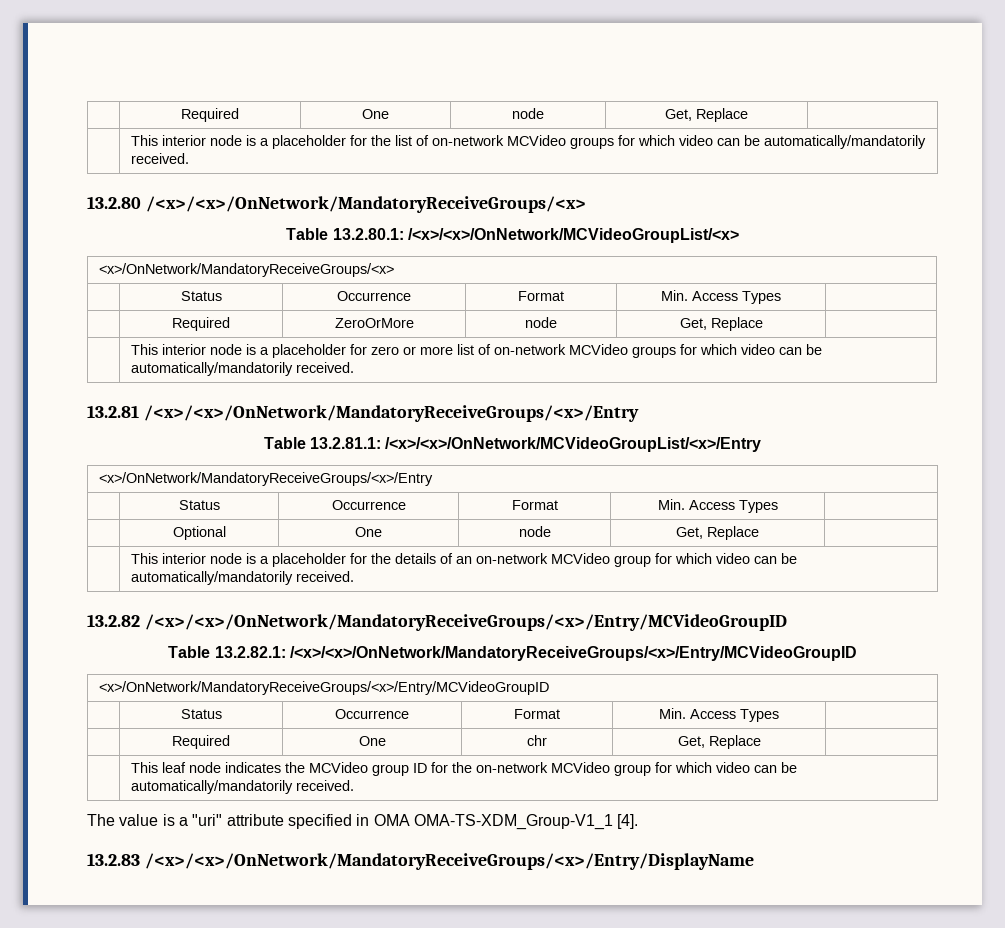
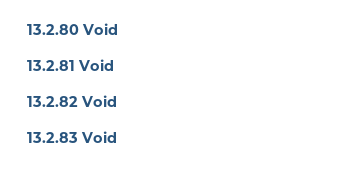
[181,108,239,122] [362,109,389,119] [512,108,544,119] [665,108,748,122] [131,135,927,149] [131,153,190,164] [87,196,586,213] [286,228,739,243] [99,263,395,277] [180,291,222,301] [337,291,411,301] [518,291,564,301] [661,290,781,304] [172,317,230,331] [334,318,414,328] [525,317,557,328] [679,317,763,331] [131,344,823,358] [131,362,355,376] [87,405,639,422] [263,437,762,452] [99,472,434,486] [178,500,220,510] [331,500,406,510] [511,500,558,510] [657,499,778,513] [172,526,226,540] [355,527,382,537] [518,526,551,537] [676,526,759,540] [131,553,798,567] [131,571,355,585] [87,614,787,631] [168,646,857,661] [99,681,550,695] [180,709,222,719] [335,709,409,719] [514,709,560,719] [659,708,779,722] [172,735,230,749] [358,736,386,746] [527,735,547,746] [677,735,761,749] [131,762,798,776] [131,780,355,794] [87,814,639,830] | Required | One | node | Get, Replace | // | This interior node is a placeholder for the list of on-network MCVideo groups for which video can be automatically/mandatorily received. // 13.2.80 /<x>/<x>/OnNetwork/MandatoryReceiveGroups/<x> // Table 13.2.80.1: /<x>/<x>/OnNetwork/MCVideoGroupList/<x> // <x>/OnNetwork/MandatoryReceiveGroups/<x> // | Status | Occurrence | Format | Min. Access Types | // | Required | ZeroOrMore | node | Get, Replace | // | This interior node is a placeholder for zero or more list of on-network MCVideo groups for which video can be automatically/mandatorily received. // 13.2.81 /<x>/<x>/OnNetwork/MandatoryReceiveGroups/<x>/Entry // Table 13.2.81.1: /<x>/<x>/OnNetwork/MCVideoGroupList/<x>/Entry // <x>/OnNetwork/MandatoryReceiveGroups/<x>/Entry // | Status | Occurrence | Format | Min. Access Types | // | Optional | One | node | Get, Replace | // | This interior node is a placeholder for the details of an on-network MCVideo group for which video can be automatically/mandatorily received. // 13.2.82 /<x>/<x>/OnNetwork/MandatoryReceiveGroups/<x>/Entry/MCVideoGroupID // Table 13.2.82.1: /<x>/<x>/OnNetwork/MandatoryReceiveGroups/<x>/Entry/MCVideoGroupID // <x>/OnNetwork/MandatoryReceiveGroups/<x>/Entry/MCVideoGroupID // | Status | Occurrence | Format | Min. Access Types | // | Required | One | chr | Get, Replace | // | This leaf node indicates the MCVideo group ID for the on-network MCVideo group for which video can be automatically/mandatorily received. // The value is a "uri" attribute specified in OMA OMA-TS-XDM_Group-V1_1 [4]. -> [27,23,118,35] [27,59,114,71] [27,95,117,107] 13.2.80 Void // 13.2.81 Void // 13.2.82 Void
[144,853,754,870] /<x>/<x>/OnNetwork/MandatoryReceiveGroups/<x>/Entry/DisplayName -> [81,131,117,143] Void

